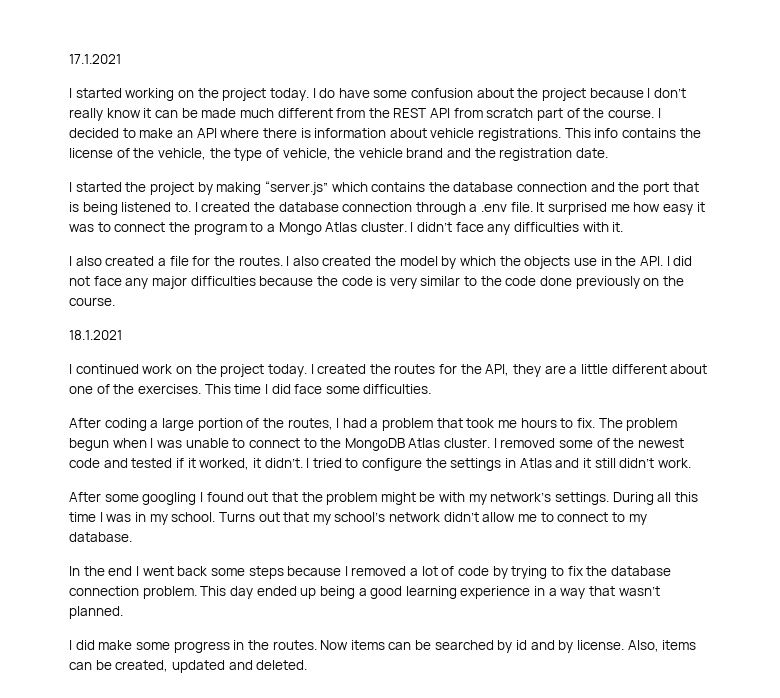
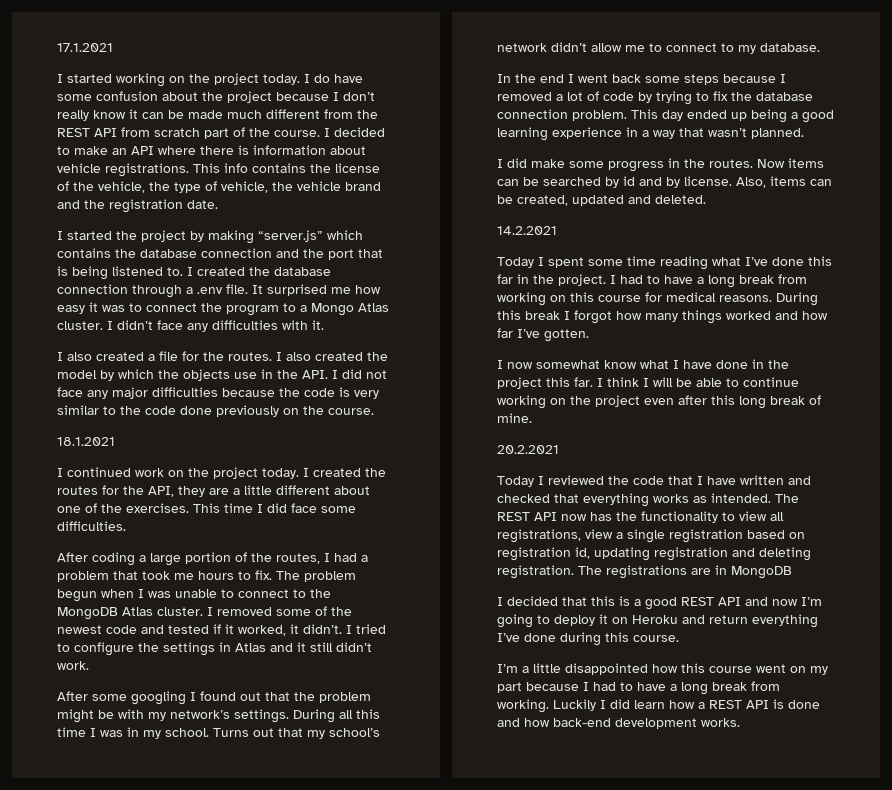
(308, 665) none -> [497,226,557,235] [497,256,832,270] [497,274,807,288] [497,292,818,306] [497,310,828,324] [497,328,589,342] [497,359,789,369] [497,377,799,389] [497,395,821,409] [497,413,532,423] [497,445,559,454] [497,475,811,487] [497,493,799,507] [497,511,784,523] [497,529,805,543] [497,547,811,561] [497,565,792,579] [497,596,822,610] [497,614,818,628] [497,632,679,646] [497,663,828,675] [497,681,780,695] [497,699,820,713] [497,718,740,729] // 14.2.2021 // Today I spent some time reading what I’ve done this far in the project. I had to have a long break from working on this course for medical reasons. During this break I forgot how many things worked and how far I’ve gotten. // I now somewhat know what I have done in the project this far. I think I will be able to continue working on the project even after this long break of mine. // 20.2.2021 // Today I reviewed the code that I have written and checked that everything works as intended. The REST API now has the functionality to view all registrations, view a single registration based on registration id, updating registration and deleting registration. The registrations are in MongoDB // I decided that this is a good REST API and now I’m going to deploy it on Heroku and return everything I’ve done during this course. // I’m a little disappointed how this course went on my part because I had to have a long break from working. Luckily I did learn how a REST API is done and how back-end development works.

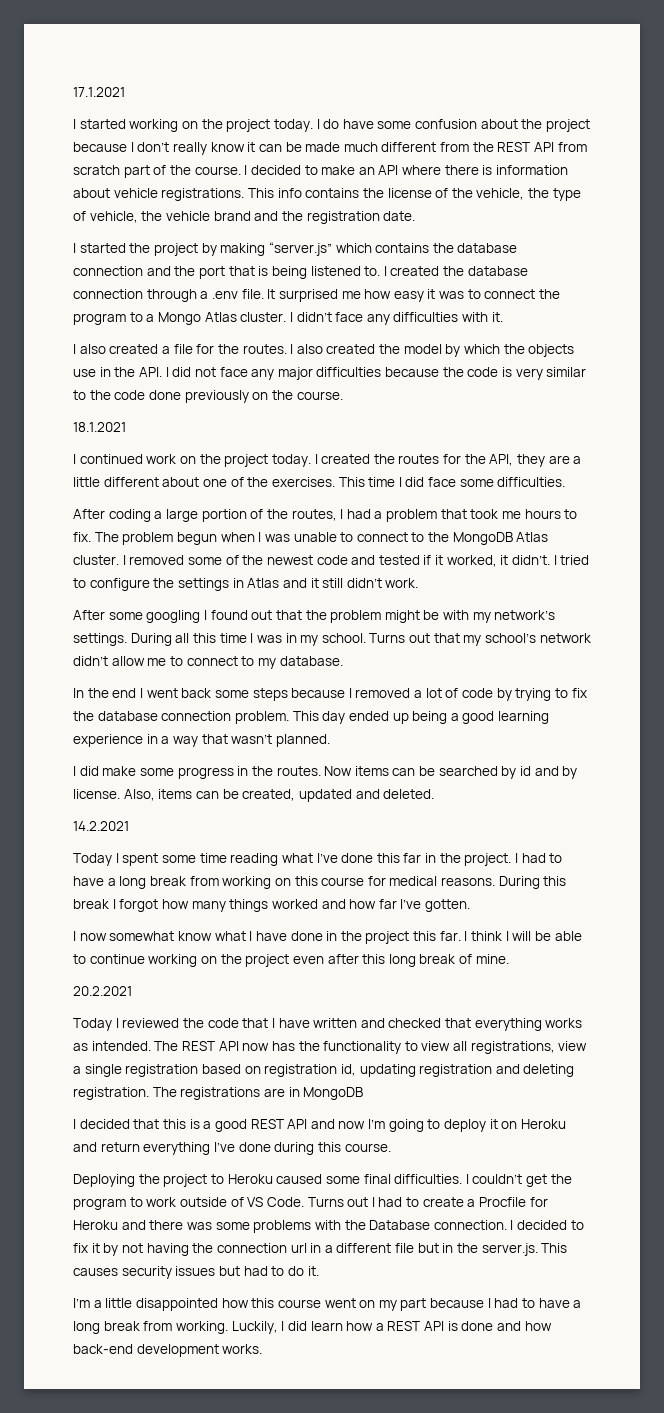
(679, 638) none -> [73,1174,572,1187] [73,1197,548,1210] [73,1220,584,1233] [73,1243,568,1256] [73,1266,319,1279] // Deploying the project to Heroku caused some final difficulties. I couldn’t get the program to work outside of VS Code. Turns out I had to create a Procfile for Heroku and there was some problems with the Database connection. I decided to fix it by not having the connection url in a different file but in the server.js. This causes security issues but had to do it.
[553,699,596,711] Luckily -> [231,1321,278,1334] Luckily,

